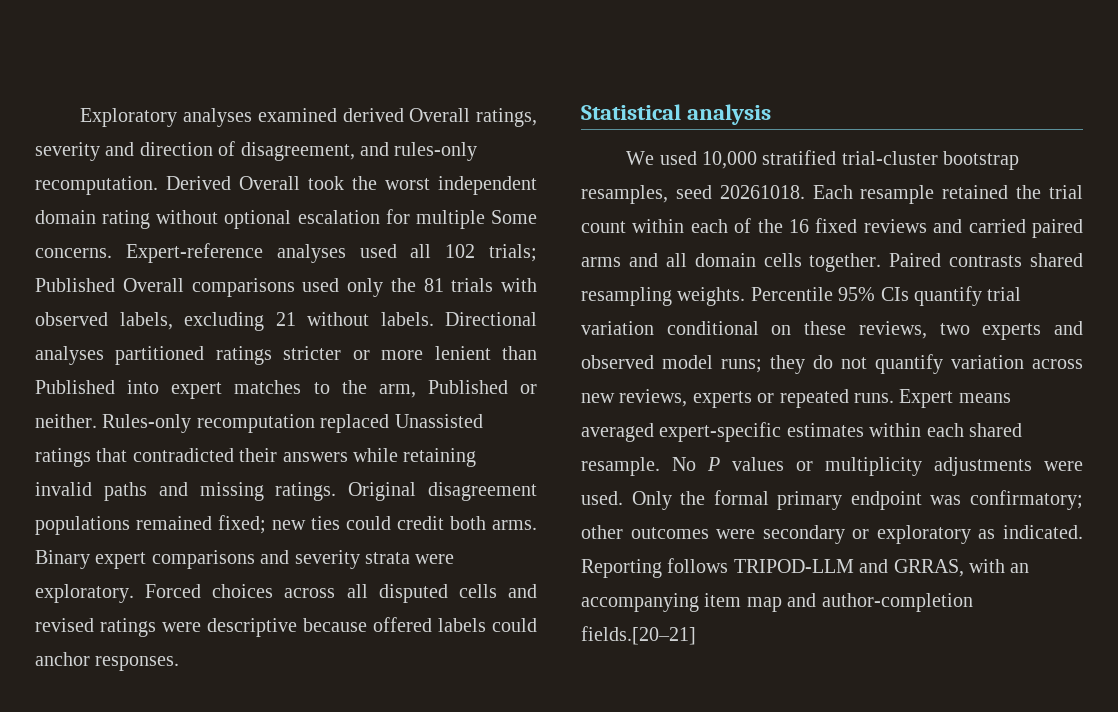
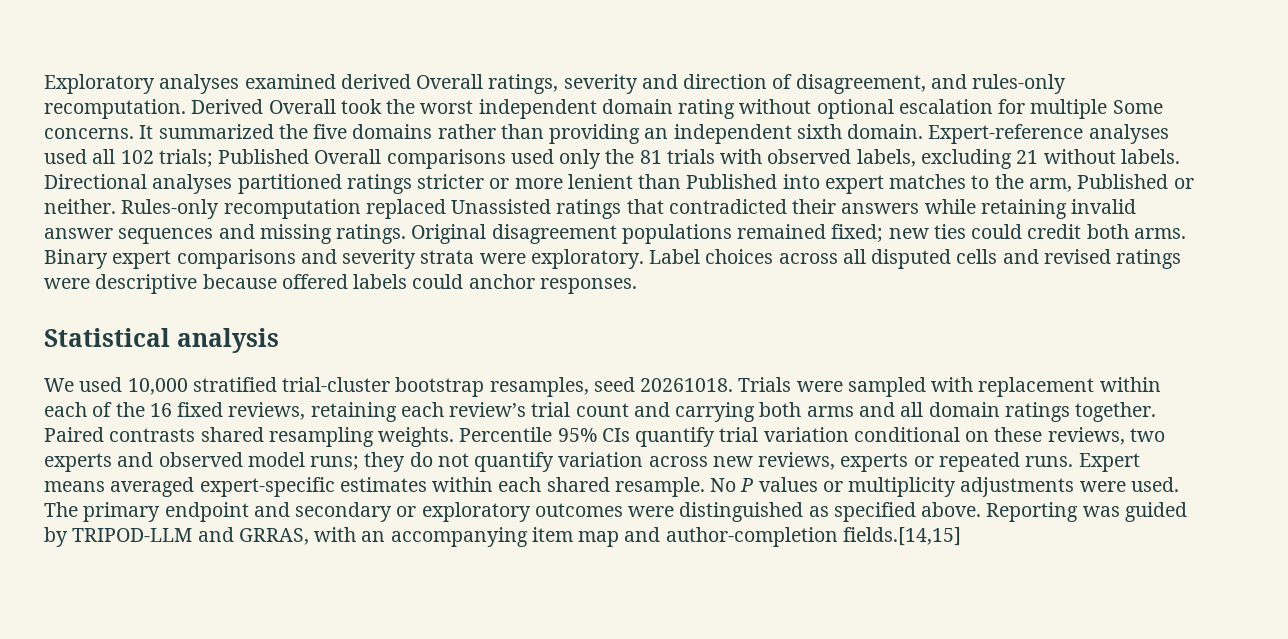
(112, 253) none -> [139,124,924,144] It summarized the five domains rather than providing an independent sixth domain.
[103,482,147,501] paths -> [44,228,214,244] answer sequences
[145,584,202,598] Forced -> [649,249,701,264] Label
[812,185,1083,204] [581,221,626,233] Each resample retained the trial count -> [738,377,1095,397] Trials were sampled with replacement
[863,219,1083,238] reviews and carried paired -> [228,402,802,422] reviews, retaining each review’s trial count and carrying both
[763,253,802,267] cells -> [1004,402,1070,422] ratings
[631,490,1083,510] [581,525,1083,544] [581,558,729,578] Only the formal primary endpoint was confirmatory; other outcomes were secondary or exploratory as indicated. Reporting follows -> [44,502,1187,522] [44,527,68,547] The primary endpoint and secondary or exploratory outcomes were distinguished as specified above. Reporting was guided by
[581,626,696,645] fields.[20–21] -> [842,527,961,546] fields.[14,15]

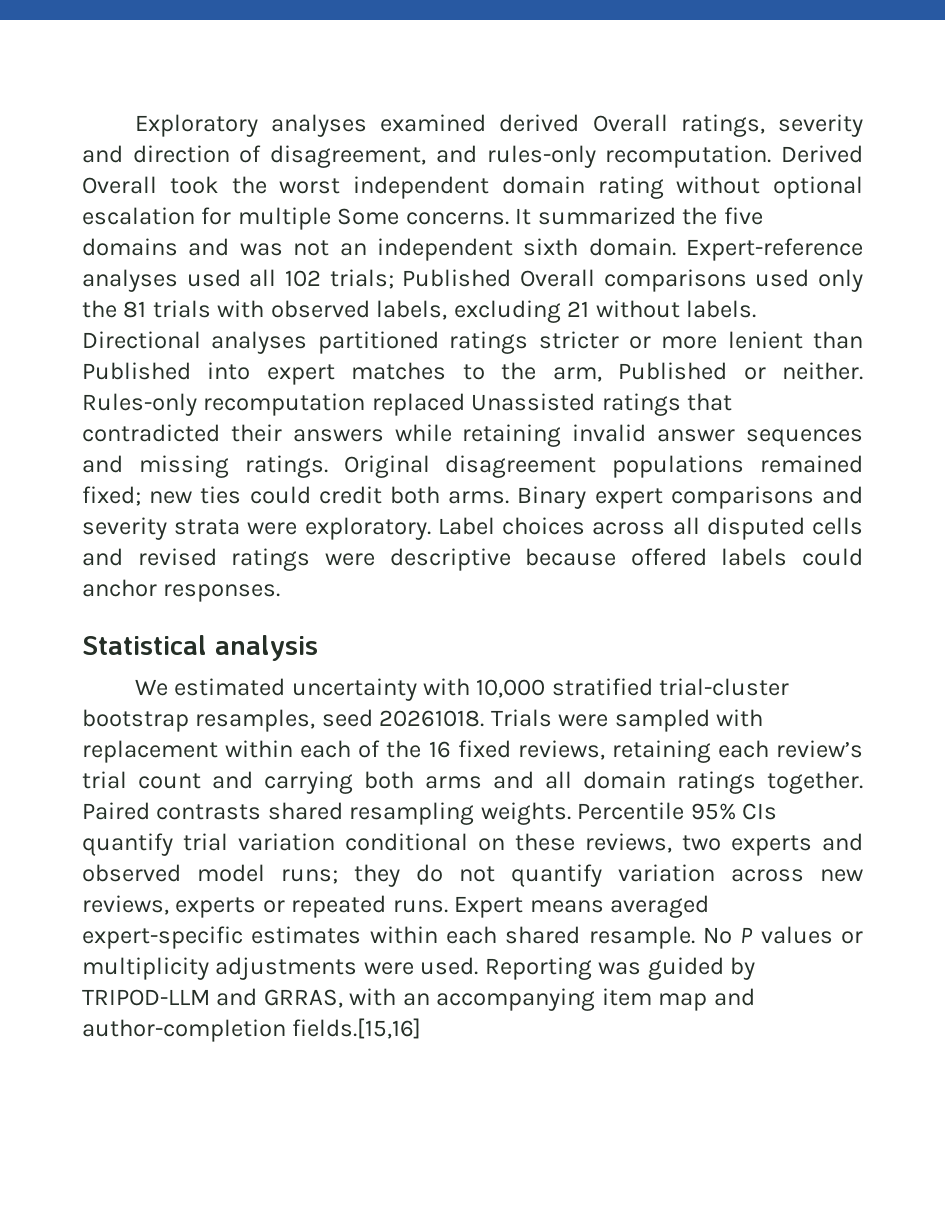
[437,124,641,144] rather than providing -> [188,238,330,256] and was not
[79,377,123,392] used -> [174,678,470,701] estimated uncertainty with
[44,502,982,522] The primary endpoint and secondary or exploratory outcomes were distinguished as specified above. -> (479, 966) none
[842,527,961,546] fields.[14,15] -> [292,1018,422,1039] fields.[15,16]

